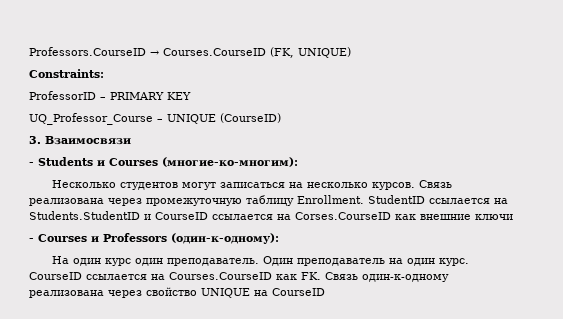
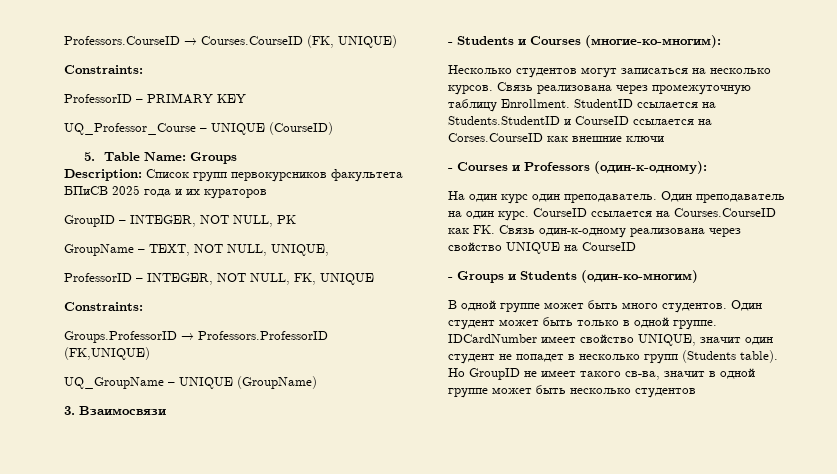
(281, 118) none -> [83,152,237,164] [64,169,403,182] [64,185,267,199] [64,215,296,227] [64,244,329,256] [64,273,374,285] [64,302,143,311] [64,331,328,343] [64,347,150,360] [64,376,317,389] // 5. Table Name: Groups // Description: Список групп первокурсников факультета БПиСВ 2025 года и их кураторов // GroupID – INTEGER, NOT NULL, PK // GroupName – TEXT, NOT NULL, UNIQUE, // ProfessorID – INTEGER, NOT NULL, FK, UNIQUE // Constraints: // Groups.ProfessorID → Professors.ProfessorID (FK,UNIQUE) // UQ_GroupName – UNIQUE (GroupName)
(325, 292) none -> [448,270,698,283] [448,300,762,313] [448,317,717,330] [448,334,773,346] [448,350,778,364] [448,368,755,380] [448,385,696,398] // - Groups и Students (один-ко-многим) // В одной группе может быть много студентов. Один студент может быть только в одной группе. IDCardNumber имеет свойство UNIQUE, значит один студент не попадет в несколько групп (Students table). Но GroupID не имеет такого св-ва, значит в одной группе может быть несколько студентов

